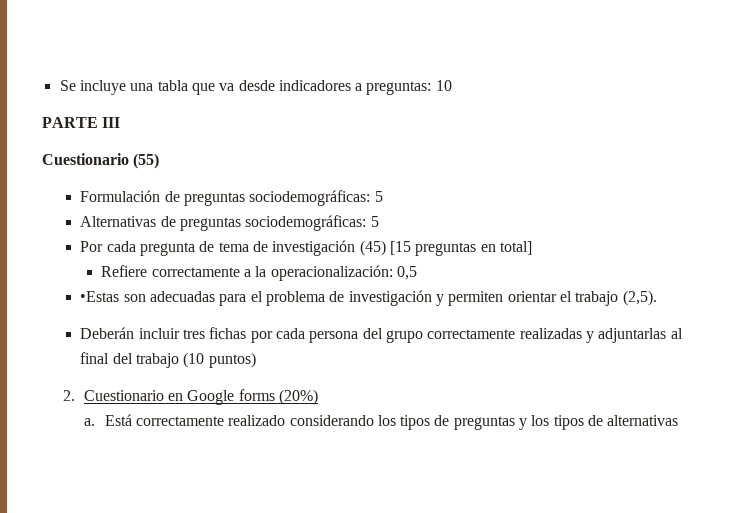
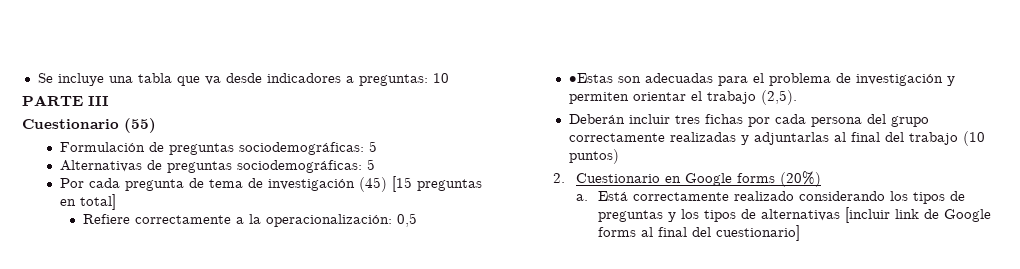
(679, 420) none -> [845,207,992,223] [598,225,801,241] [incluir link de Google forms al final del cuestionario]

